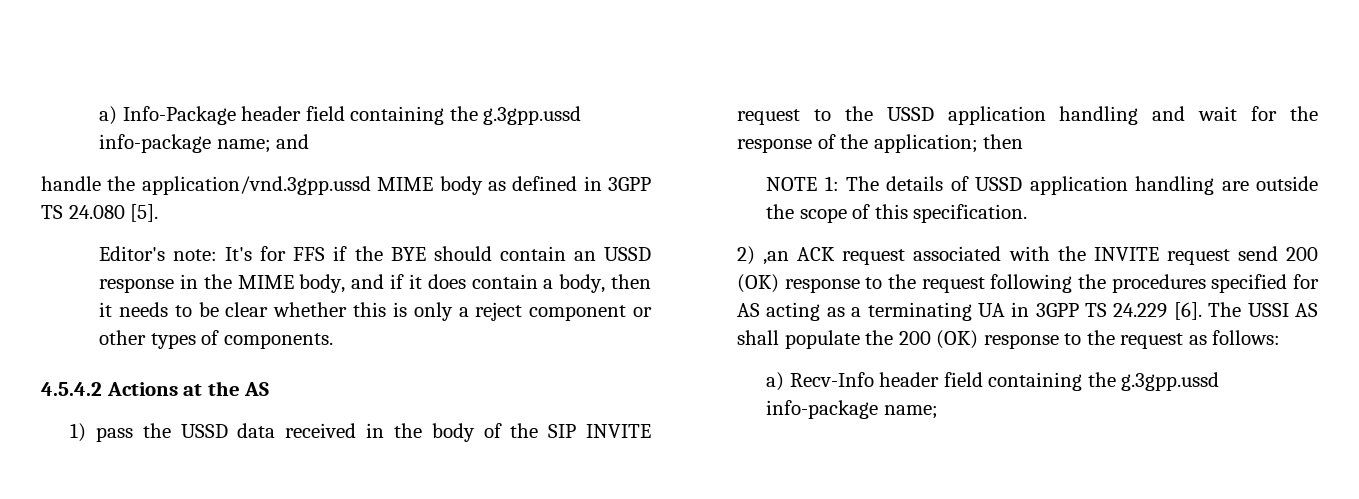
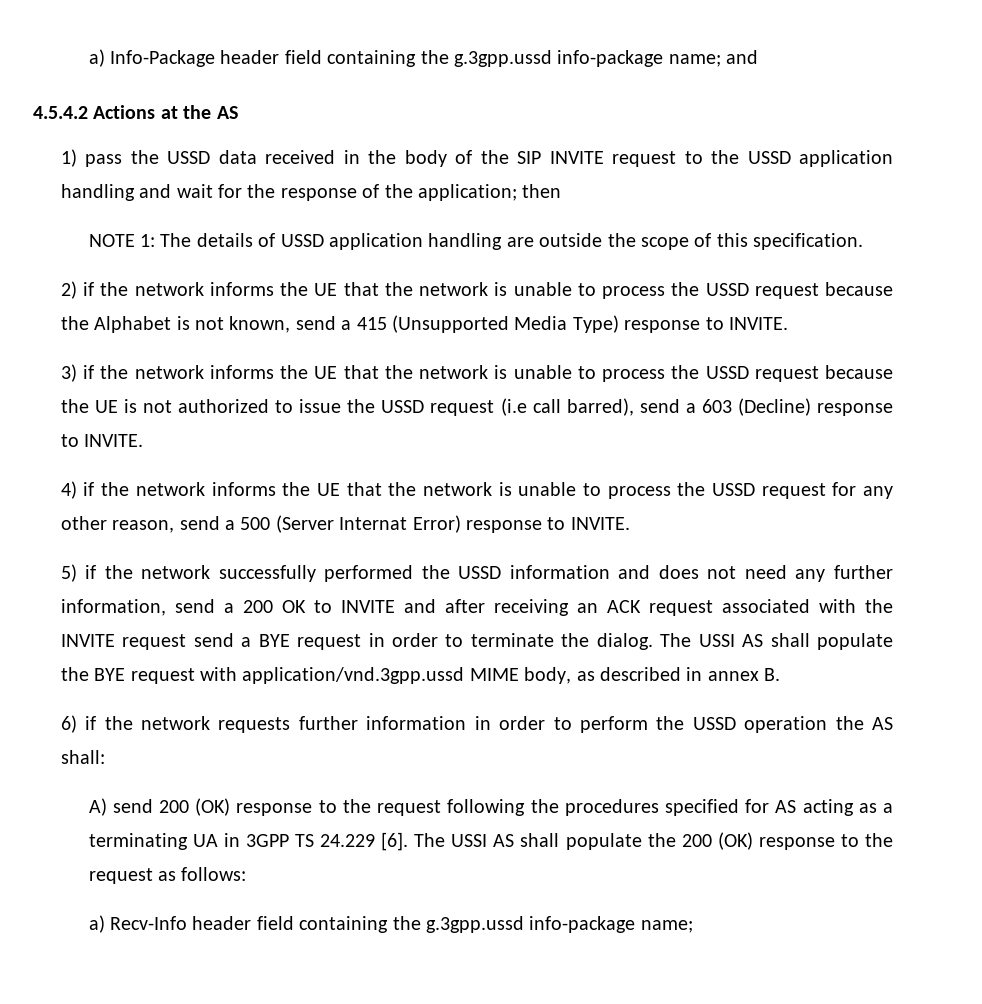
[41,176,651,195] [41,204,159,222] [99,246,651,261] [99,274,651,293] [99,302,652,321] [99,330,333,349] // handle the application/vnd.3gpp.ussd MIME body as defined in 3GPP TS 24.080 [5]. // Editor's note: It's for FFS if the BYE should contain an USSD response in the MIME body, and if it does contain a body, then it needs to be clear whether this is only a reject component or other types of components. -> (759, 57) none
[763,251,790,265] ,an -> [83,282,894,299] [60,315,788,333] [60,364,894,382] [60,398,893,416] [60,434,144,447] [60,481,894,499] [60,515,630,533] [60,564,893,582] [60,599,598,616] if the network informs the UE that the network is unable to process the USSD request because the Alphabet is not known, send a 415 (Unsupported Media Type) response to INVITE. // 3) if the network informs the UE that the network is unable to process the USSD request because the UE is not authorized to issue the USSD request (i.e call barred), send a 603 (Decline) response to INVITE. // 4) if the network informs the UE that the network is unable to process the USSD request for any other reason, send a 500 (Server Internat Error) response to INVITE. // 5) if the network successfully performed the USSD information and does not need any further information, send a 200 OK to INVITE and after receiving an
(1278, 253) none -> [241,633,894,650] [60,667,781,684] [60,715,894,733] [60,750,105,764] [88,798,153,816] a BYE request in order to terminate the dialog. The USSI AS shall populate the BYE request with application/vnd.3gpp.ussd MIME body, as described in annex B. // 6) if the network requests further information in order to perform the USSD operation the AS shall: // A) send

